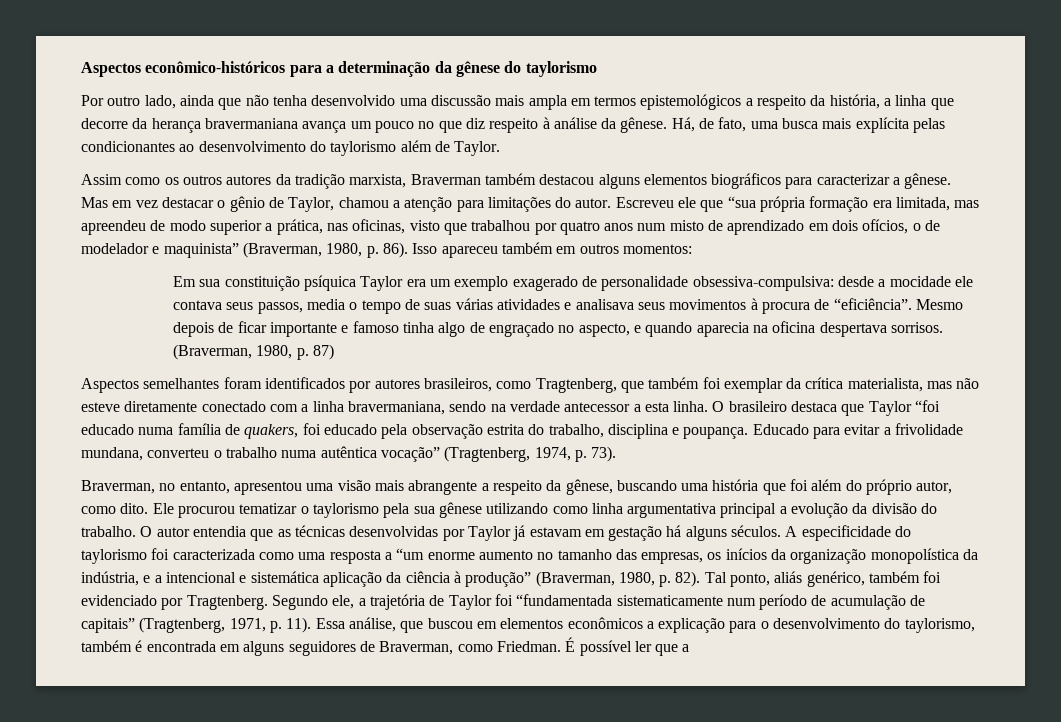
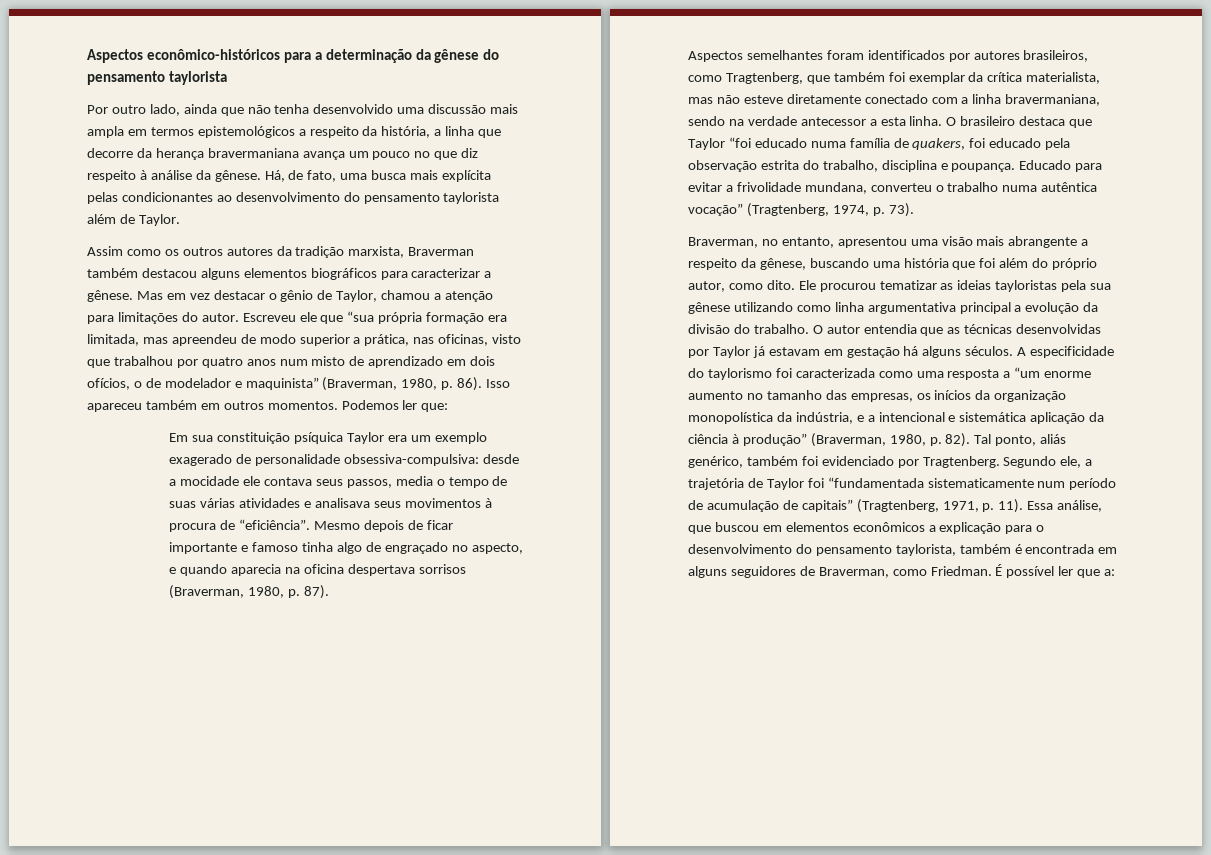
[525,61,597,77] taylorismo -> [87,71,227,85] pensamento taylorista
[330,141,397,156] taylorismo -> [363,192,500,204] pensamento taylorista
[622,244,692,254] momentos: -> [267,400,449,412] momentos. Podemos ler que:
[890,322,943,333] [173,344,335,360] sorrisos. (Braverman, 1980, p. 87) -> [418,564,466,574] [169,585,329,599] sorrisos (Braverman, 1980, p. 87).
[300,503,379,518] o taylorismo -> [940,280,1058,292] as ideias tayloristas
[904,618,975,633] taylorismo, -> [815,544,956,556] pensamento taylorista,
[682,644,690,652] a -> [1104,569,1116,576] a:

